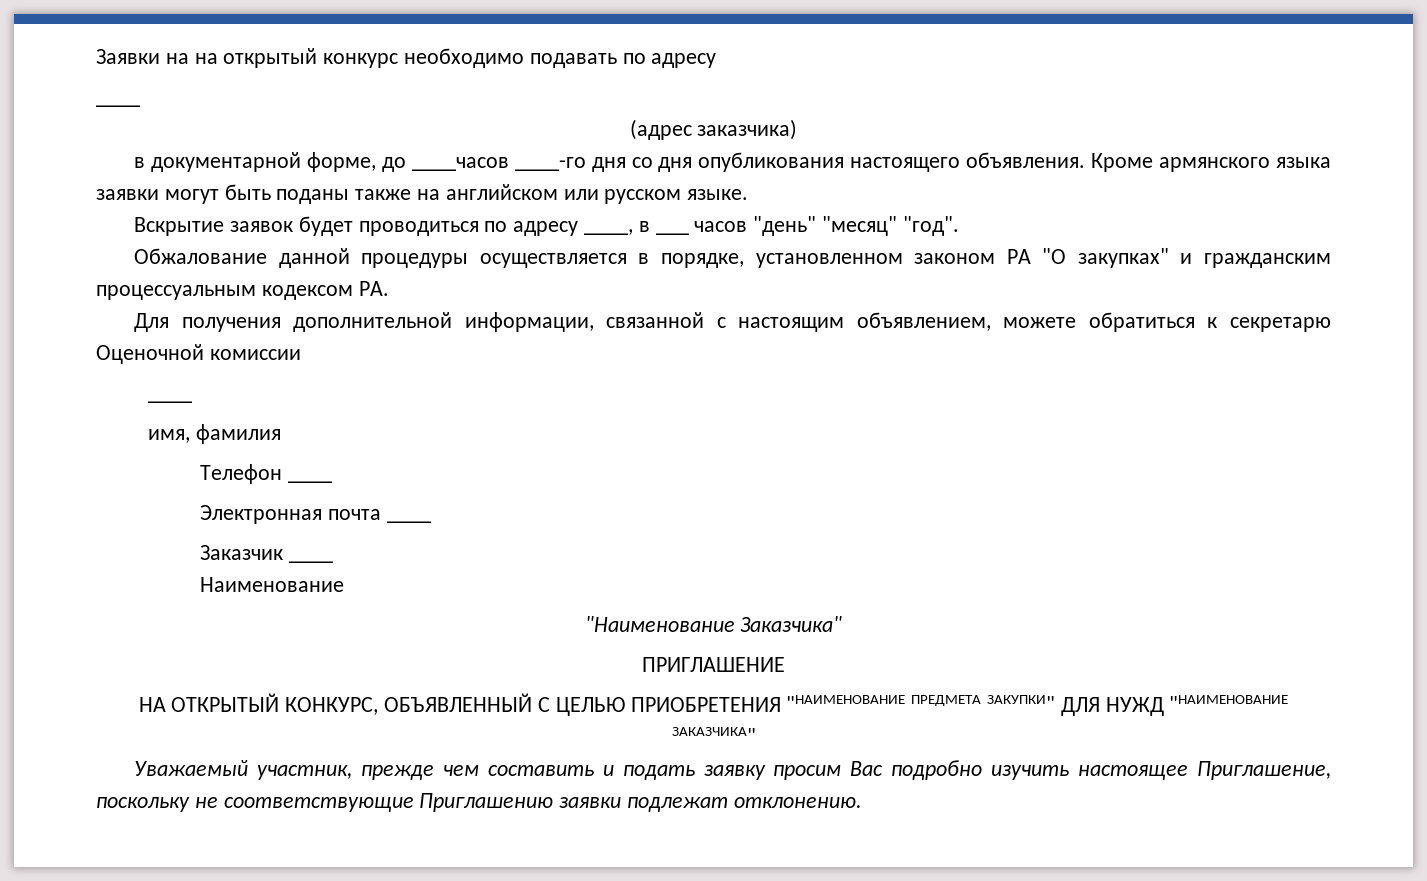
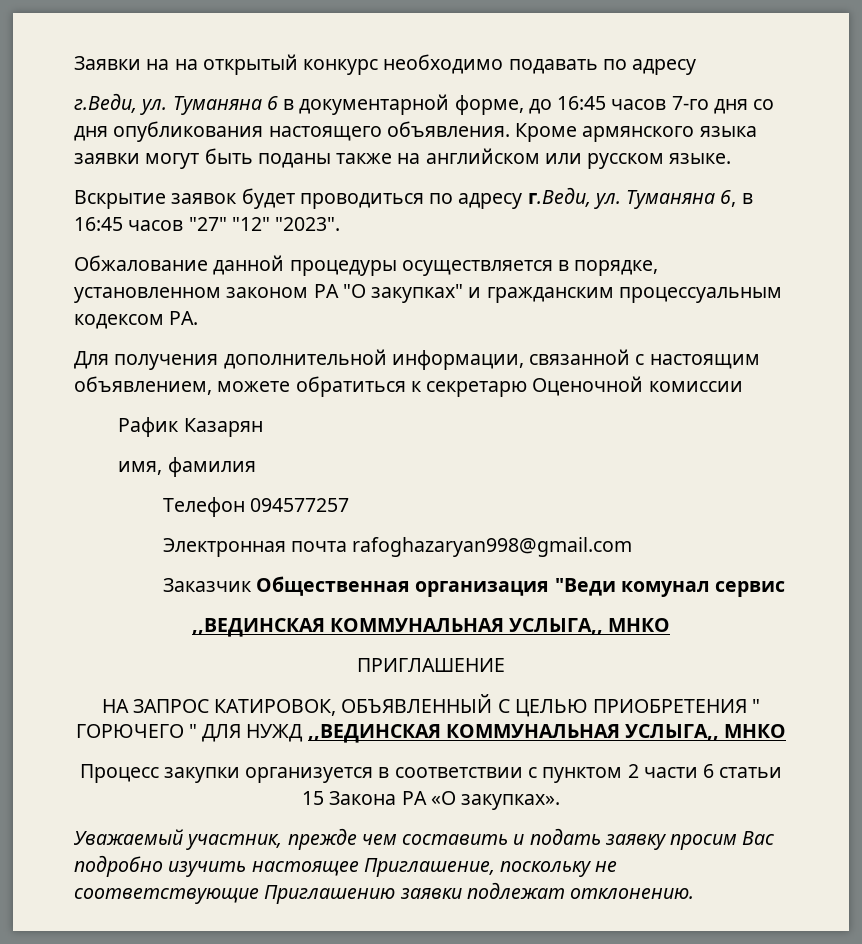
[96,104,140,107] [629,119,798,140] ____ // (адрес заказчика) // -> [74,93,278,115] г.Веди, ул. Туманяна 6
[411,157,586,171] ____часов ____-го -> [557,96,709,110] 16:45 часов 7-го
[583,221,650,235] [655,232,689,235] [694,216,959,236] ____, в ___ часов "день" "месяц" "год". -> [527,187,753,209] [74,217,341,231] г.Веди, ул. Туманяна 6, в 16:45 часов "27" "12" "2023".
[147,400,192,403] ____ -> [118,417,263,437] Рафик Казарян
[287,480,332,483] ____ -> [250,498,350,512] 094577257
[386,520,431,523] ____ -> [352,537,633,557] rafoghazaryan998@gmail.com
[288,560,333,563] [199,577,344,592] [584,616,843,632] ____ // Наименование // "Наименование Заказчика" -> [256,576,786,597] [191,618,671,637] Общественная организация "Веди комунал сервис // ,,ВЕДИНСКАЯ КОММУНАЛЬНАЯ УСЛЫГА,, МНКО
[171,693,379,715] ОТКРЫТЫЙ КОНКУРС, -> [132,699,337,716] ЗАПРОС КАТИРОВОК,
[786,695,1289,716] [671,727,756,744] "НАИМЕНОВАНИЕ ПРЕДМЕТА ЗАКУПКИ" ДЛЯ НУЖД "НАИМЕНОВАНИЕ ЗАКАЗЧИКА" -> [752,699,761,713] [75,724,787,743] [79,764,783,783] [301,791,561,810] " ГОРЮЧЕГО " ДЛЯ НУЖД ,,ВЕДИНСКАЯ КОММУНАЛЬНАЯ УСЛЫГА,, МНКО // Процесс закупки организуется в соответствии с пунктом 2 части 6 статьи 15 Закона РА «О закупках».

